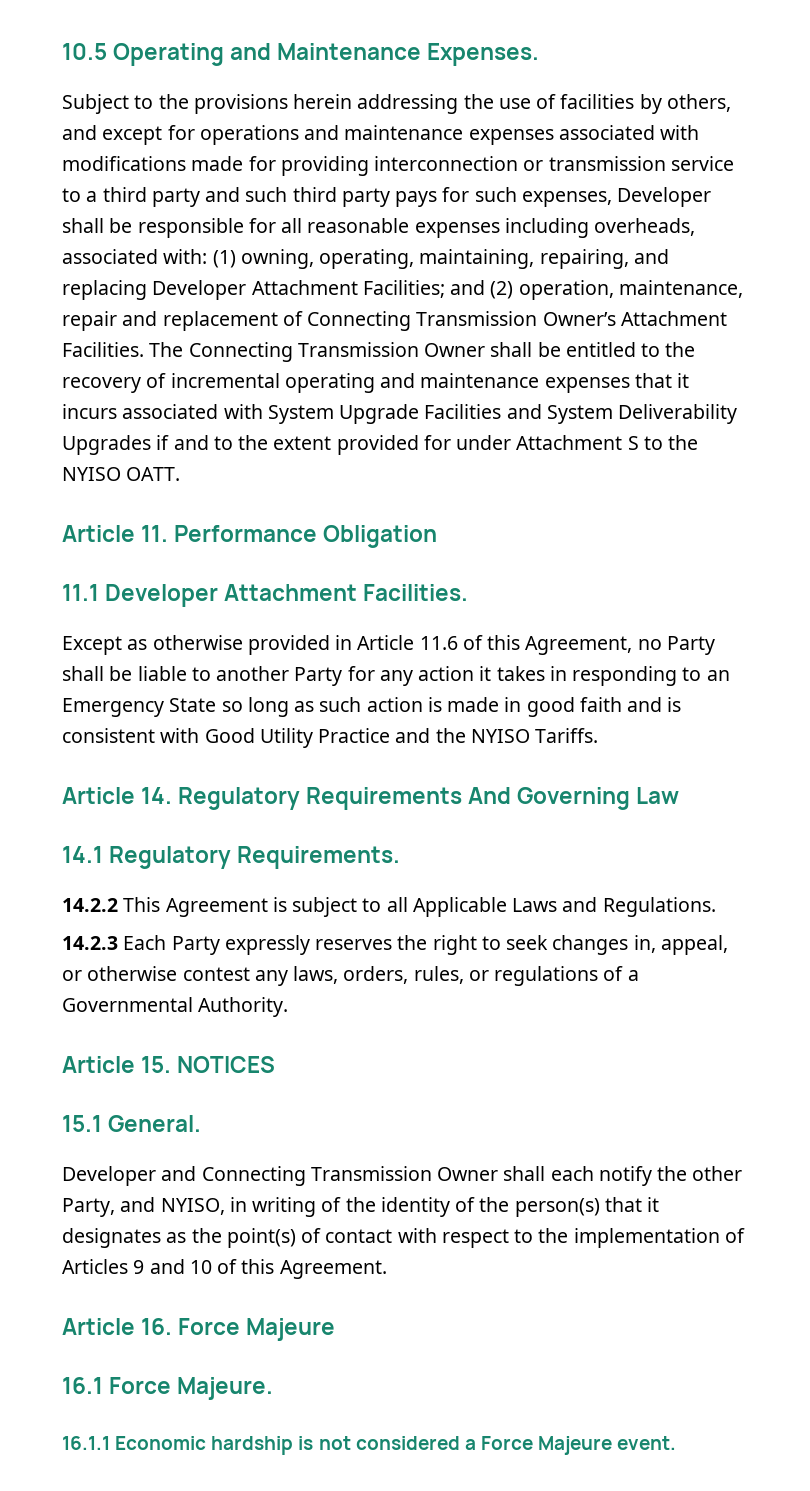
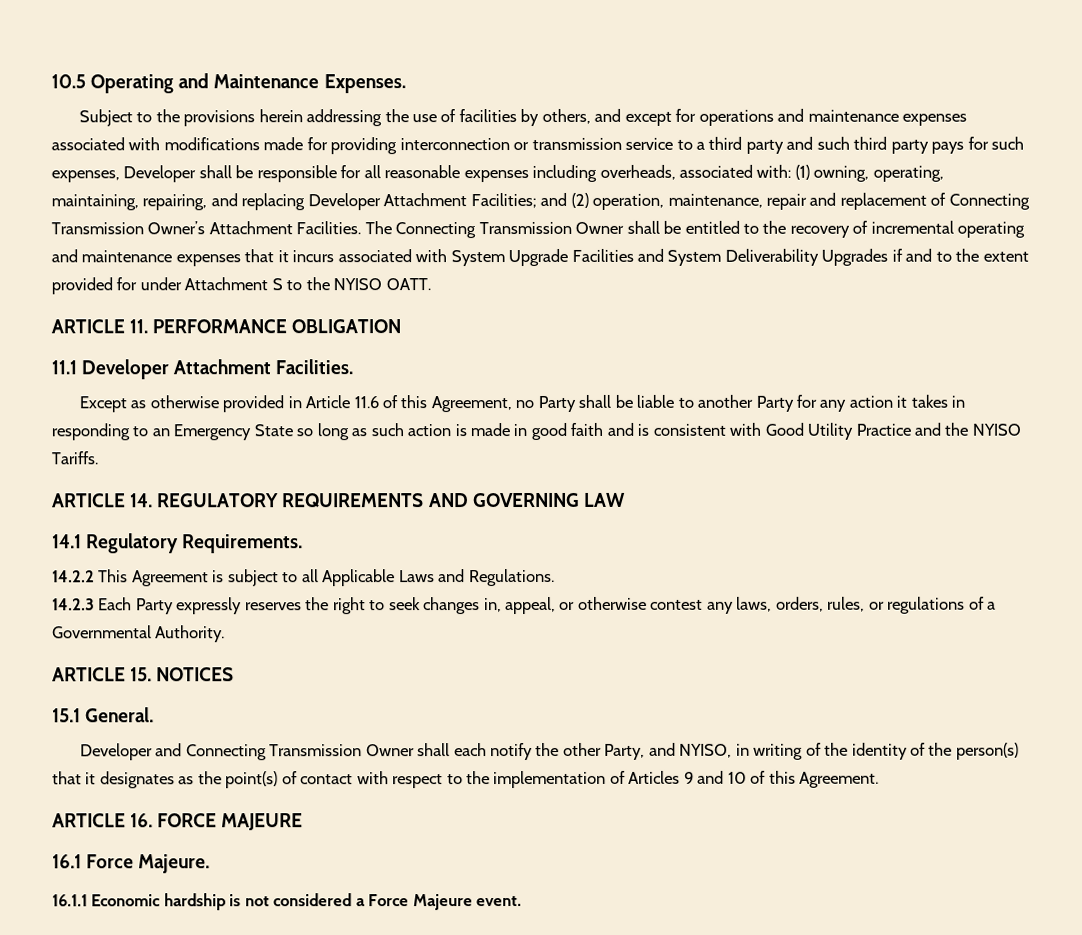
[62,525,438,548] Article 11. Performance Obligation -> [51,319,402,334] ARTICLE 11. PERFORMANCE OBLIGATION
[62,787,680,810] Article 14. Regulatory Requirements And Governing Law -> [52,492,626,508] ARTICLE 14. REGULATORY REQUIREMENTS AND GOVERNING LAW
[62,1056,135,1073] Article -> [52,667,126,682] ARTICLE
[62,1318,336,1341] Article 16. Force Majeure -> [52,813,304,831] ARTICLE 16. FORCE MAJEURE

